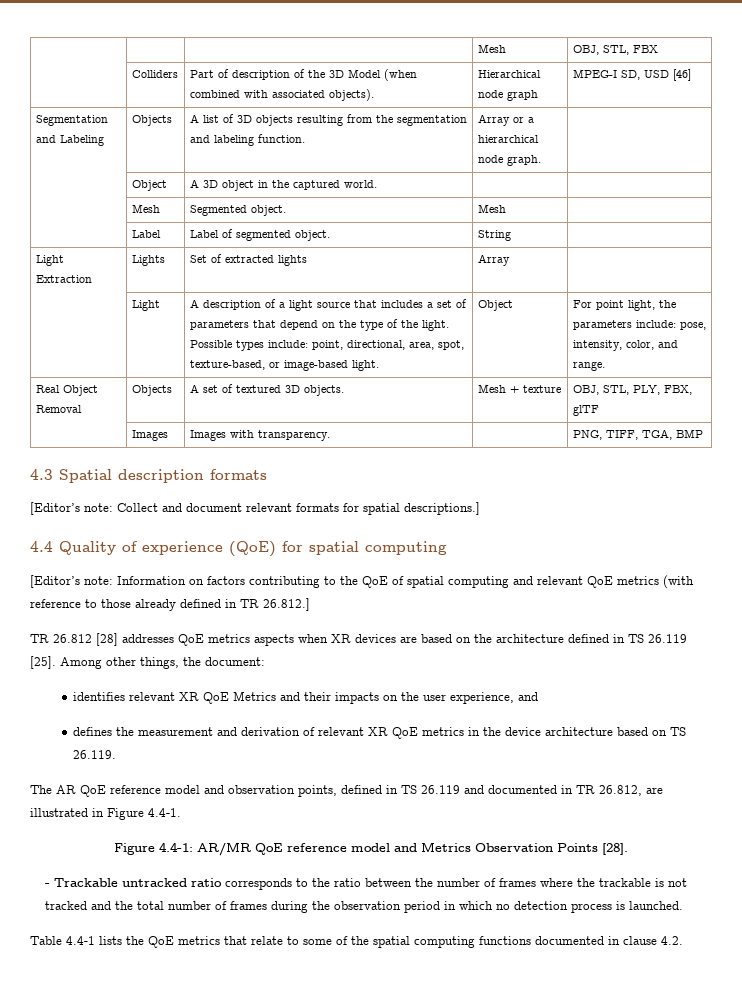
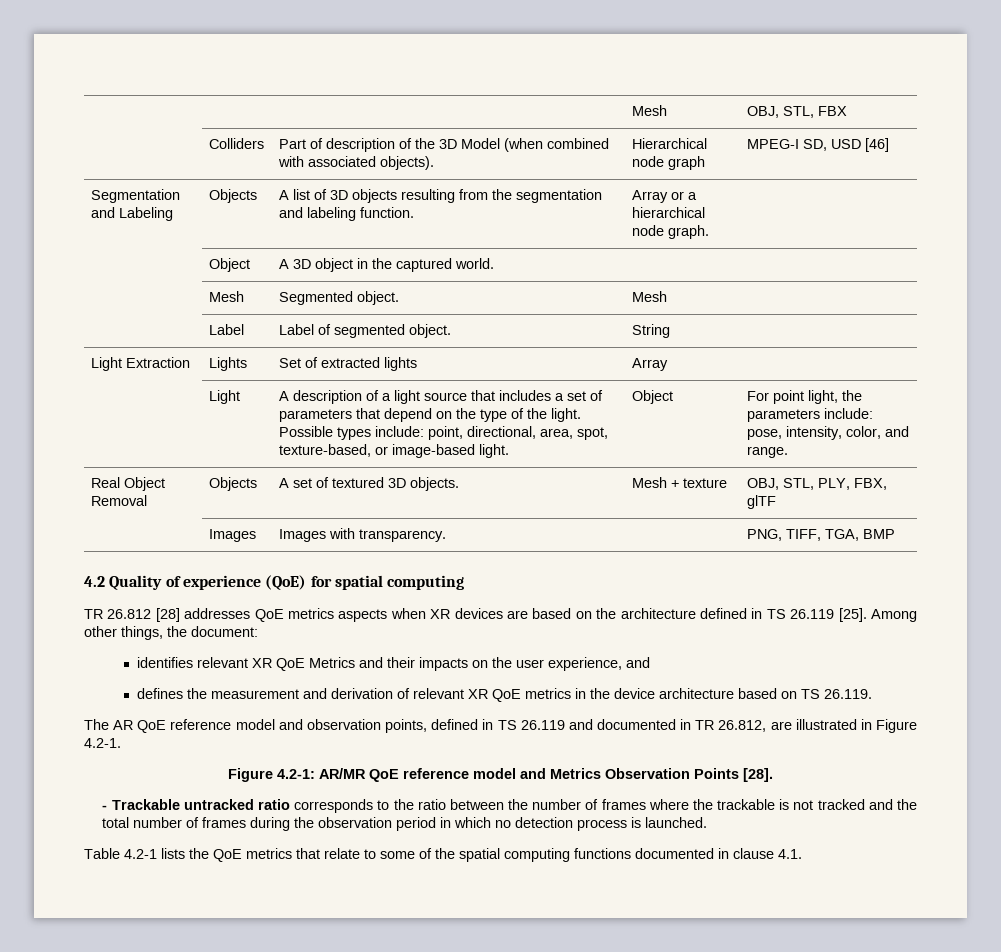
[30,469,267,483] [30,502,480,515] [30,541,53,552] 4.3 Spatial description formats // [Editor’s note: Collect and document relevant formats for spatial descriptions.] // 4.4 -> [84,576,105,587] 4.2
[30,575,694,589] [30,598,310,611] // [Editor’s note: Information on factors contributing to the QoE of spatial computing and relevant QoE metrics (with reference to those already defined in TR 26.812.] -> (465, 582) none
[148,808,181,817] [114,842,193,855] 4.4-1. // Figure 4.4-1: -> [84,738,121,748] [228,768,315,782] 4.2-1. // Figure 4.2-1:
[66,936,95,945] 4.4-1 -> [124,849,157,859] 4.2-1
[661,936,683,945] 4.2. -> [778,849,802,859] 4.1.

